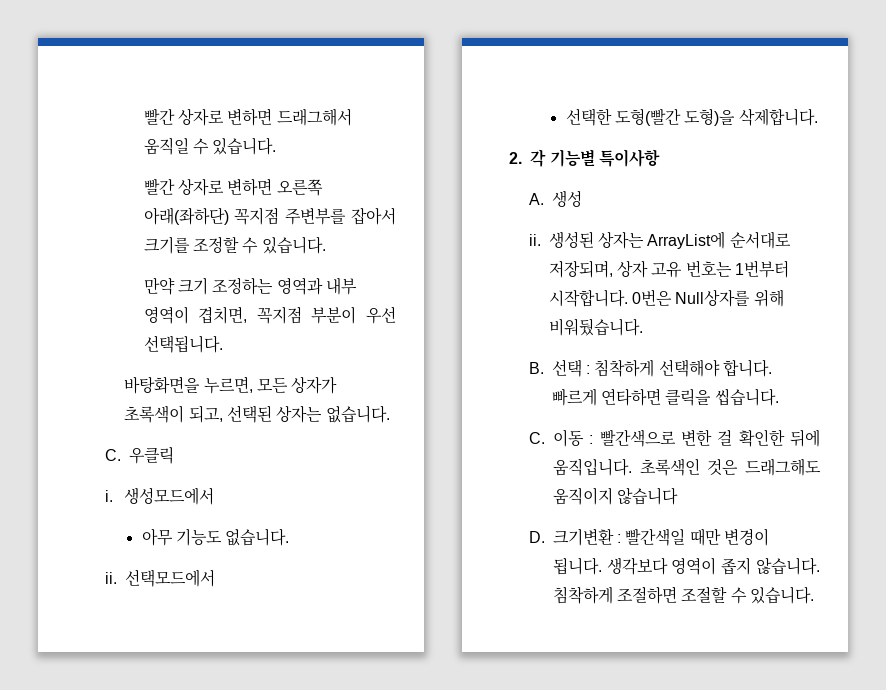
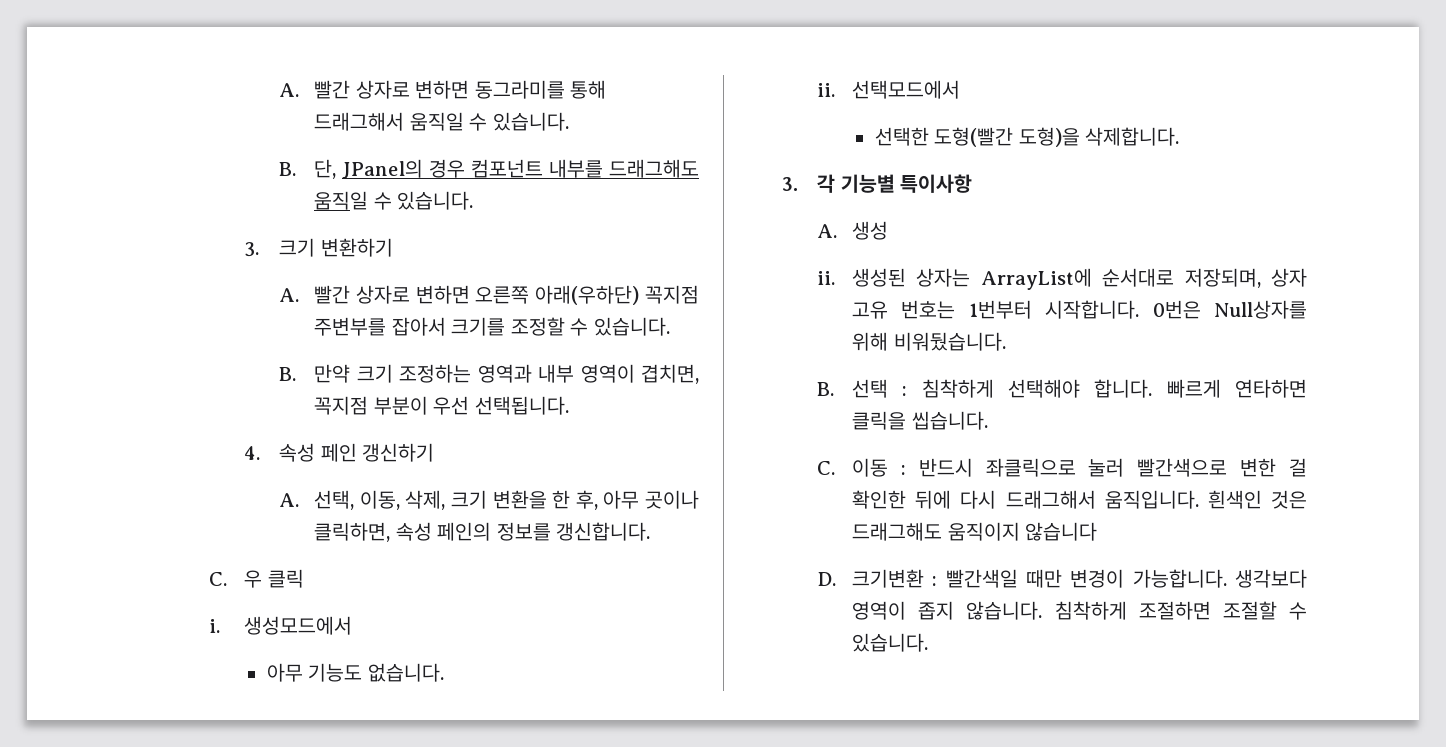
[143,108,273,126] 빨간 상자로 변하면 -> [279,80,607,99] A. 빨간 상자로 변하면 동그라미를 통해
(277, 146) none -> [279,159,699,179] [314,191,474,210] [244,238,393,257] [279,288,300,302] B. 단, JPanel의 경우 컴포넌트 내부를 드래그해도 움직일 수 있습니다. // 3. 크기 변환하기 // A.
[143,207,229,225] 아래(좌하단) -> [535,285,640,305] 아래(우하단)
(326, 245) none -> [279,367,297,381] B.
[124,376,338,394] [124,405,390,423] [104,446,174,464] 바탕화면을 누르면, 모든 상자가 초록색이 되고, 선택된 상자는 없습니다. // C. 우클릭 -> [244,443,435,462] [279,490,699,510] [314,522,651,542] [209,569,304,588] 4. 속성 페인 갱신하기 // A. 선택, 이동, 삭제, 크기 변환을 한 후, 아무 곳이나 클릭하면, 속성 페인의 정보를 갱신합니다. // C. 우 클릭
[509,152,523,164] 2. -> [782,177,799,191] 3.
(594, 439) none -> [918,458,1125,477] 반드시 좌클릭으로 눌러
[552,458,700,476] 움직입니다. 초록색인 -> [960,490,1262,509] 다시 드래그해서 움직입니다. 흰색인
[552,557,602,575] 됩니다. -> [1132,569,1227,588] 가능합니다.

